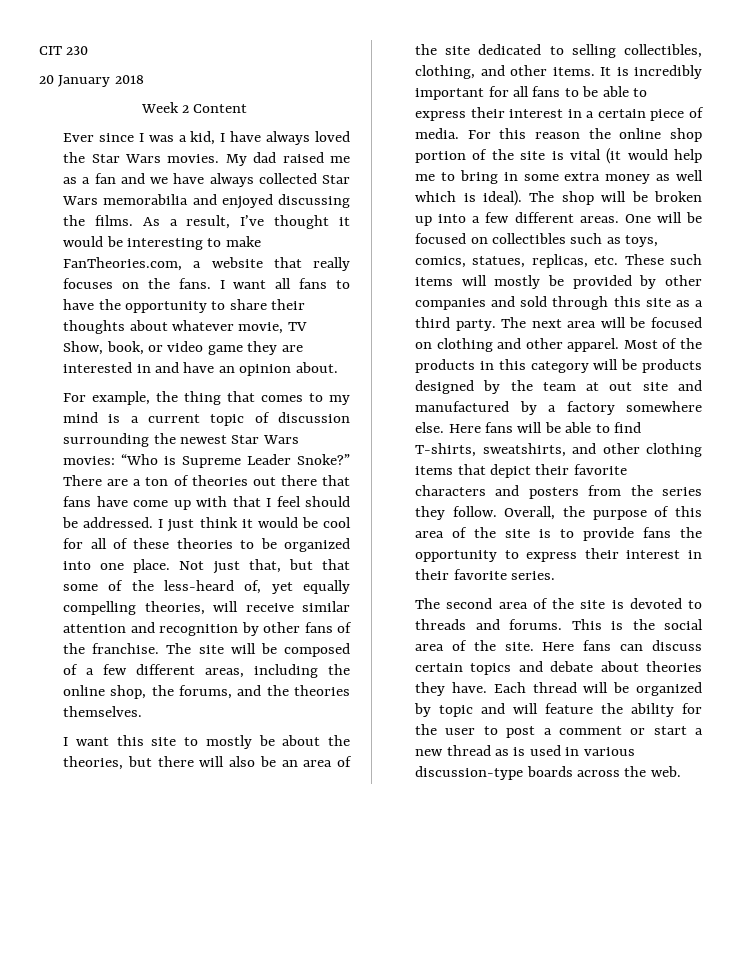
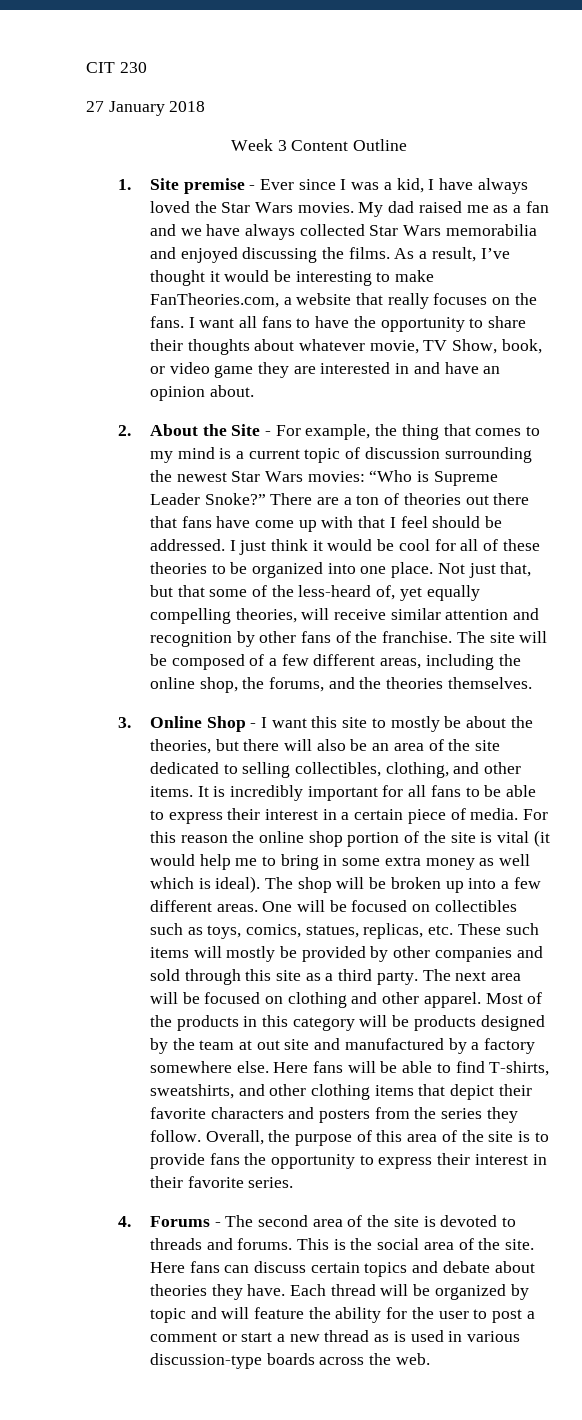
[39,75,54,84] 20 -> [86,101,104,112] 27
[182,105,190,113] 2 -> [277,140,287,151] 3
(248, 108) // -> [353,139,408,151] [117,178,256,194] Outline // 1. Site premise -
(338, 367) none -> [117,424,272,436] 2. About the Site -
(143, 711) none -> [117,716,257,732] 3. Online Shop -
(555, 575) none -> [117,1216,221,1227] 4. Forums -

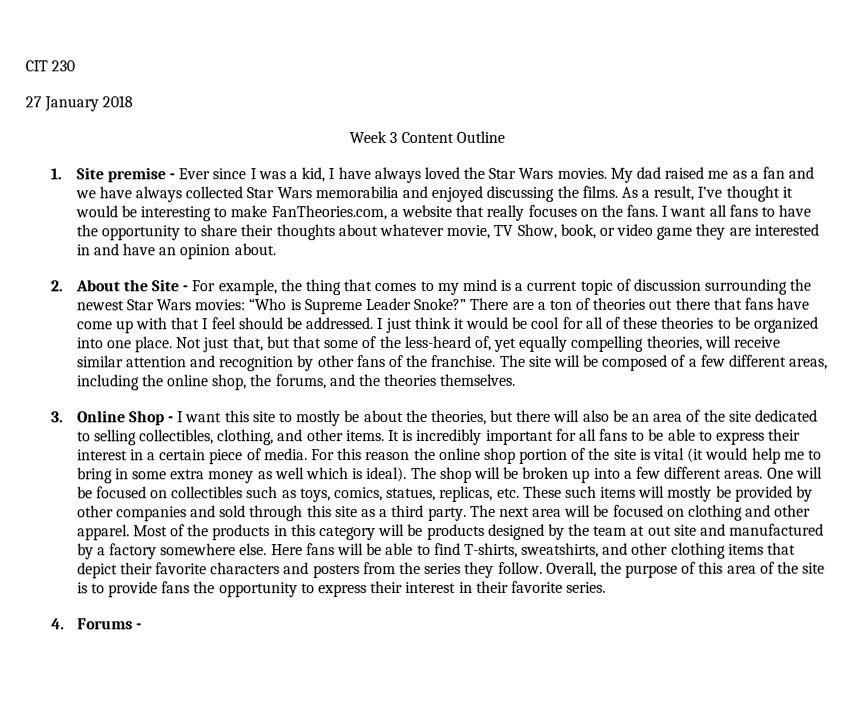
[225,1215,517,1227] [149,1238,535,1250] [149,1261,535,1277] [149,1284,529,1300] [149,1307,535,1323] [149,1330,521,1342] [149,1353,430,1369] The second area of the site is devoted to threads and forums. This is the social area of the site. Here fans can discuss certain topics and debate about theories they have. Each thread will be organized by topic and will feature the ability for the user to post a comment or start a new thread as is used in various discussion-type boards across the web. -> (142, 626) none

